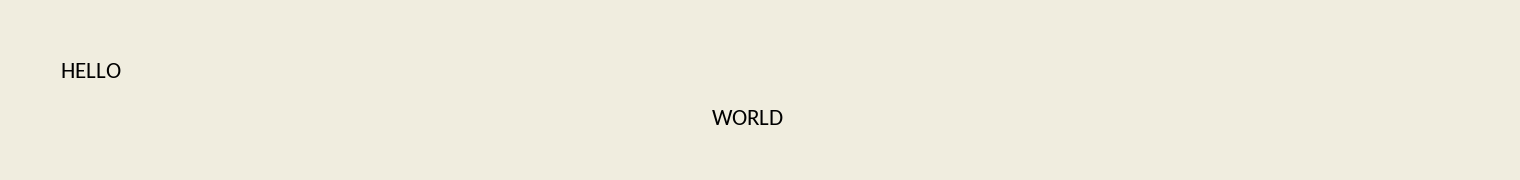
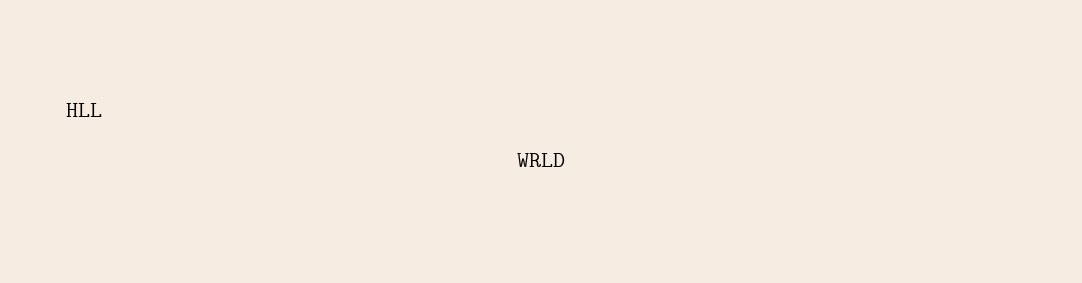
[61,63,121,78] [711,110,783,125] HELLO // WORLD -> [66,103,102,117] [517,153,565,167] HLL // WRLD

